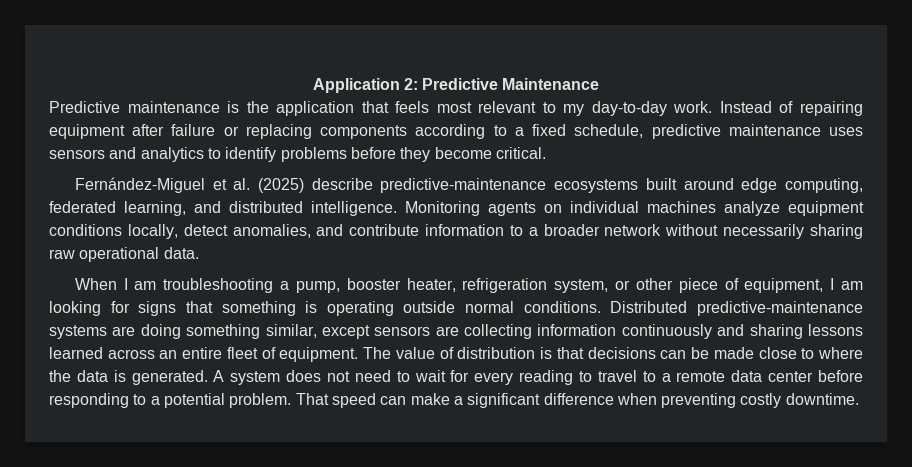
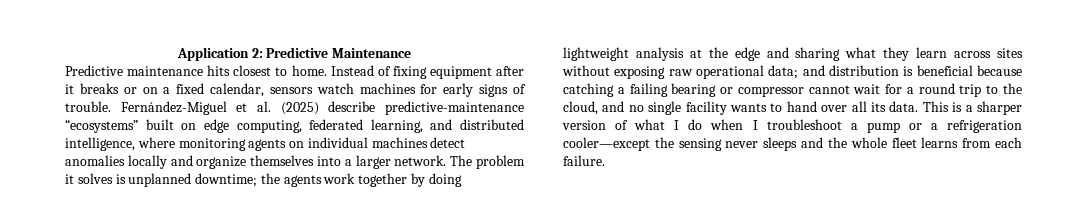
[227,101,713,116] is the application that feels most relevant to my day-to-day work. -> [207,65,327,76] hits closest to home.
[800,101,863,116] repairing -> [392,66,427,79] fixing
[171,124,864,139] [49,147,546,162] failure or replacing components according to a fixed schedule, predictive maintenance uses sensors and analytics to identify problems before they become critical. // -> [65,83,527,97] [65,101,111,112] it breaks or on a fixed calendar, sensors watch machines for early signs of trouble.
[554,178,734,193] ecosystems built around -> [65,119,197,133] “ecosystems” built on
[311,201,480,216] intelligence. Monitoring -> [65,137,246,151] intelligence, where monitoring
[724,201,864,216] [49,224,863,239] [49,247,199,262] [74,278,863,293] [49,301,863,316] [49,324,863,339] [49,347,863,362] [49,370,863,385] [49,393,859,408] analyze equipment conditions locally, detect anomalies, and contribute information to a broader network without necessarily sharing raw operational data. // When I am troubleshooting a pump, booster heater, refrigeration system, or other piece of equipment, I am looking for signs that something is operating outside normal conditions. Distributed predictive-maintenance systems are doing something similar, except sensors are collecting information continuously and sharing lessons learned across an entire fleet of equipment. The value of distribution is that decisions can be made close to where the data is generated. A system does not need to wait for every reading to travel to a remote data center before responding to a potential problem. That speed can make a significant difference when preventing costly downtime. -> [430,137,466,148] [65,155,525,169] [65,173,462,187] [563,47,1023,61] [562,65,1022,79] [563,83,1022,97] [563,101,1022,115] [562,119,1022,133] [563,137,1022,151] [563,155,605,166] detect anomalies locally and organize themselves into a larger network. The problem it solves is unplanned downtime; the agents work together by doing lightweight analysis at the edge and sharing what they learn across sites without exposing raw operational data; and distribution is beneficial because catching a failing bearing or compressor cannot wait for a round trip to the cloud, and no single facility wants to hand over all its data. This is a sharper version of what I do when I troubleshoot a pump or a refrigeration cooler—except the sensing never sleeps and the whole fleet learns from each failure.

